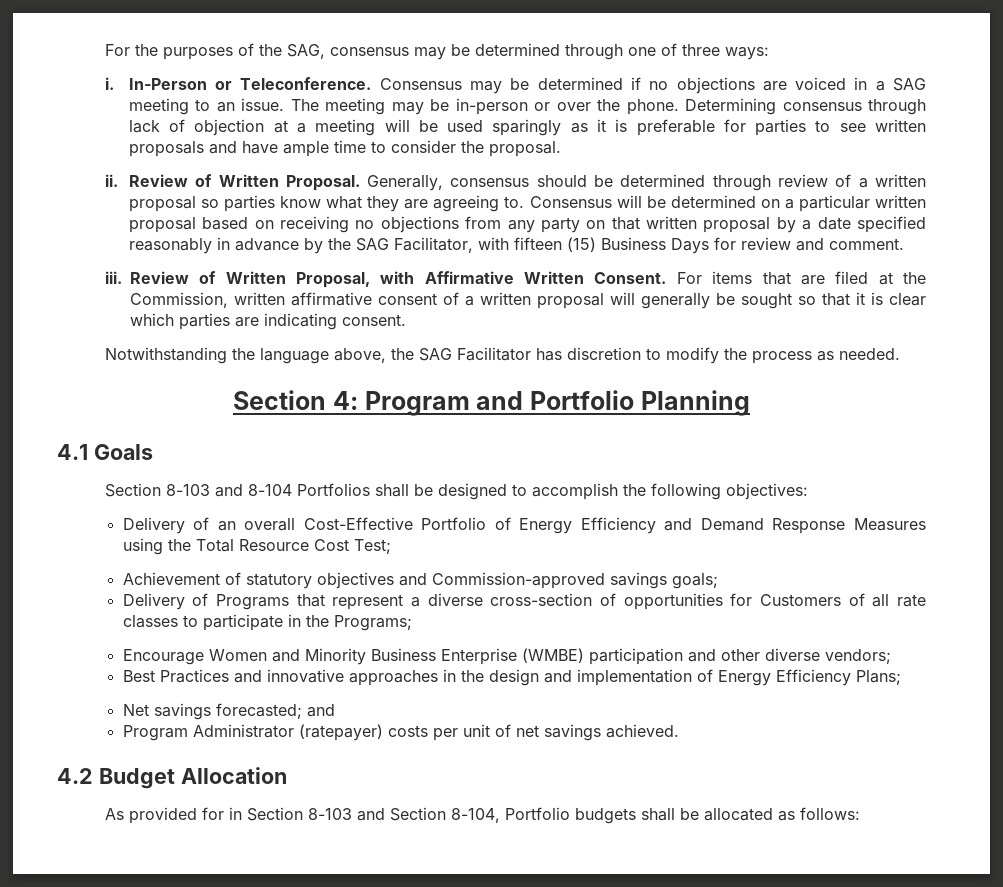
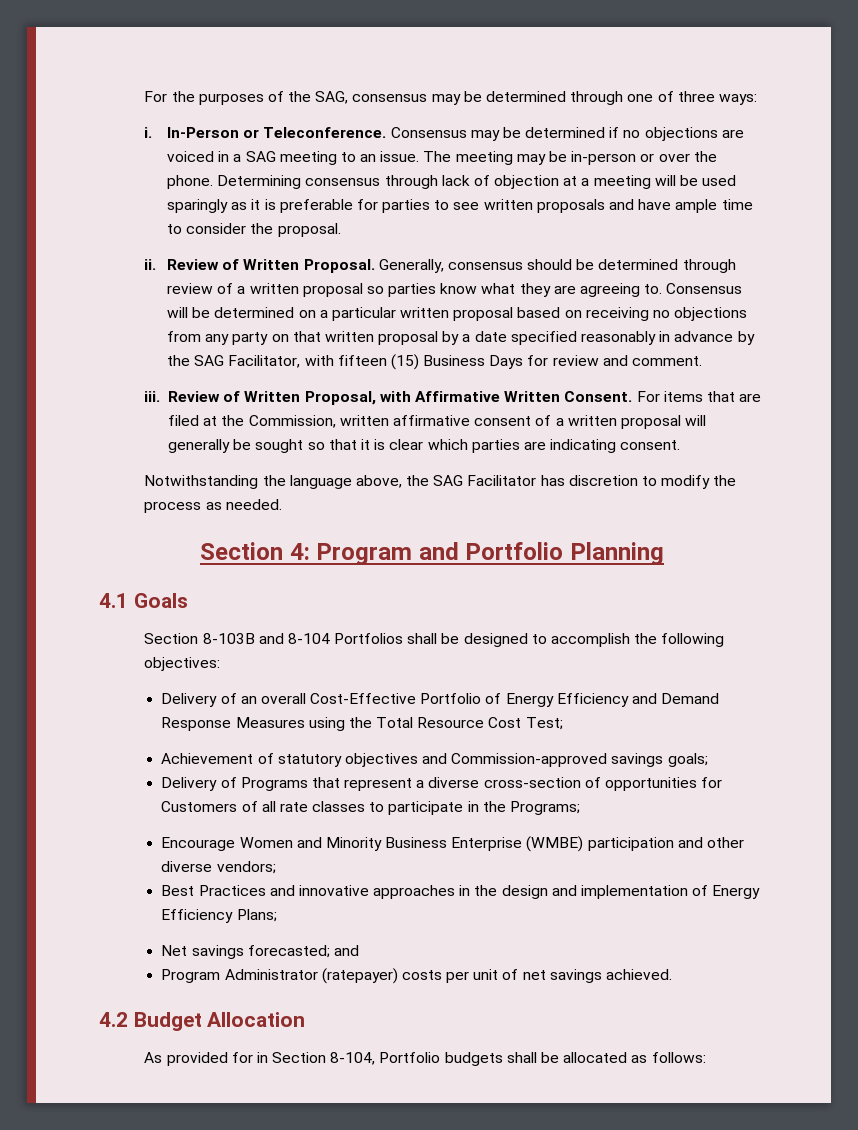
[165,484,210,496] 8-103 -> [202,633,255,644] 8-103B
[307,807,446,821] 8-103 and Section -> (327, 1057) none

